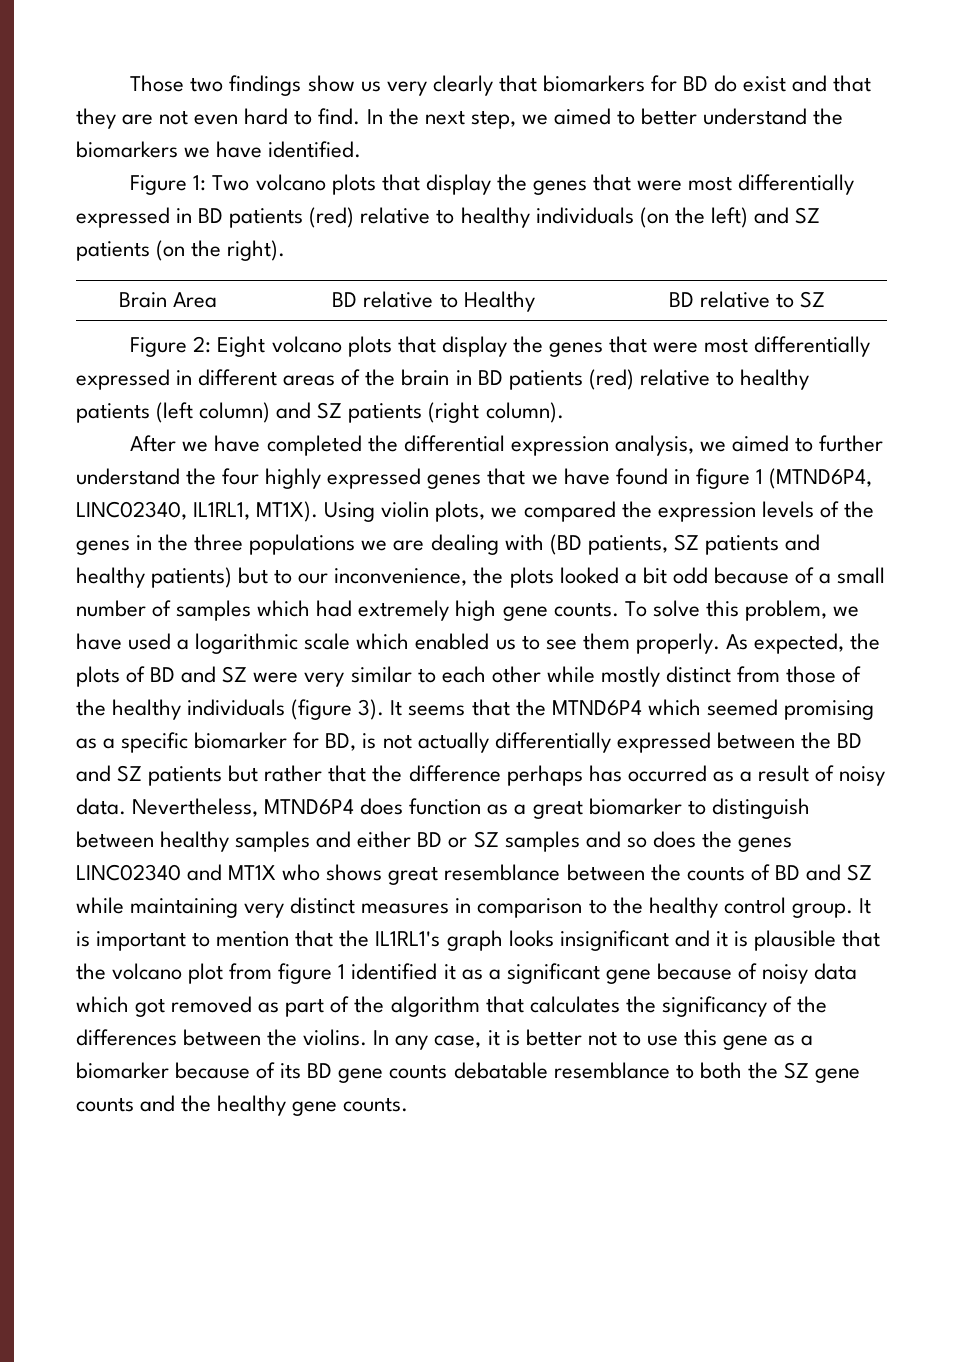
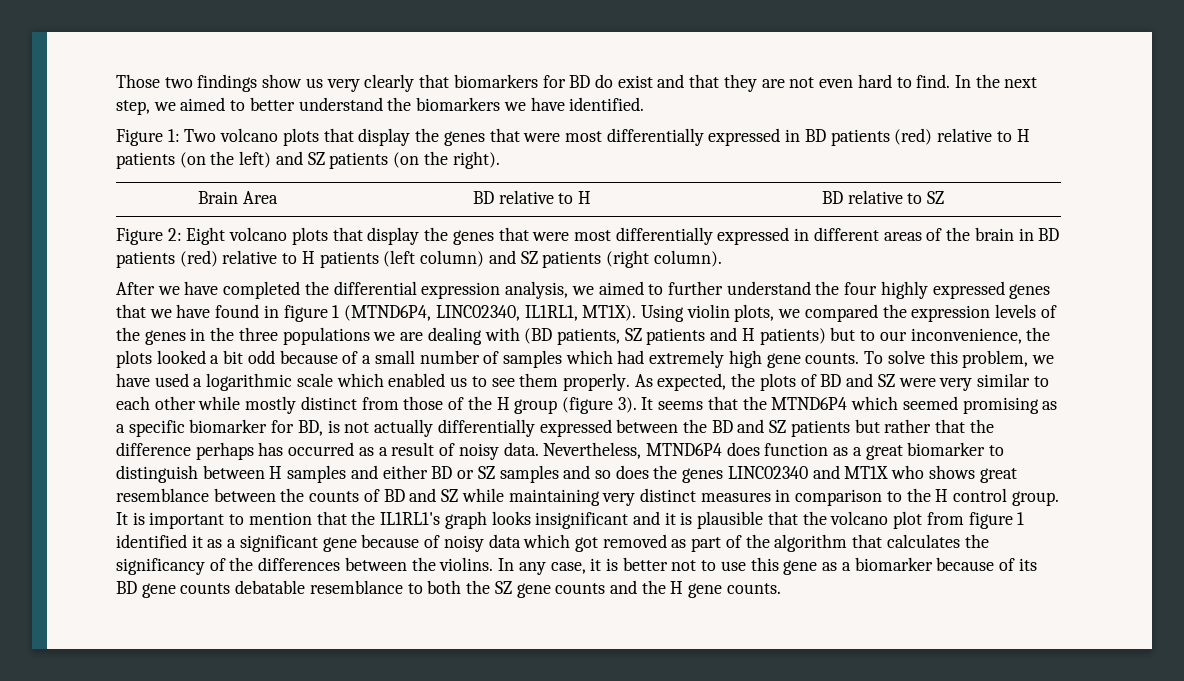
[460,207,634,228] healthy individuals -> [1016,129,1030,142] [116,152,175,169] H patients
[463,291,535,312] Healthy -> [578,191,592,204] H
[739,369,809,390] healthy -> [301,251,315,264] H
[76,567,145,588] healthy -> [741,328,755,341] H
[112,699,286,720] healthy individuals -> [496,397,558,414] H group
[160,831,230,852] healthy -> [269,466,283,479] H
[648,897,718,918] healthy -> [935,489,949,502] H
[217,1095,287,1116] healthy -> [670,581,684,594] H

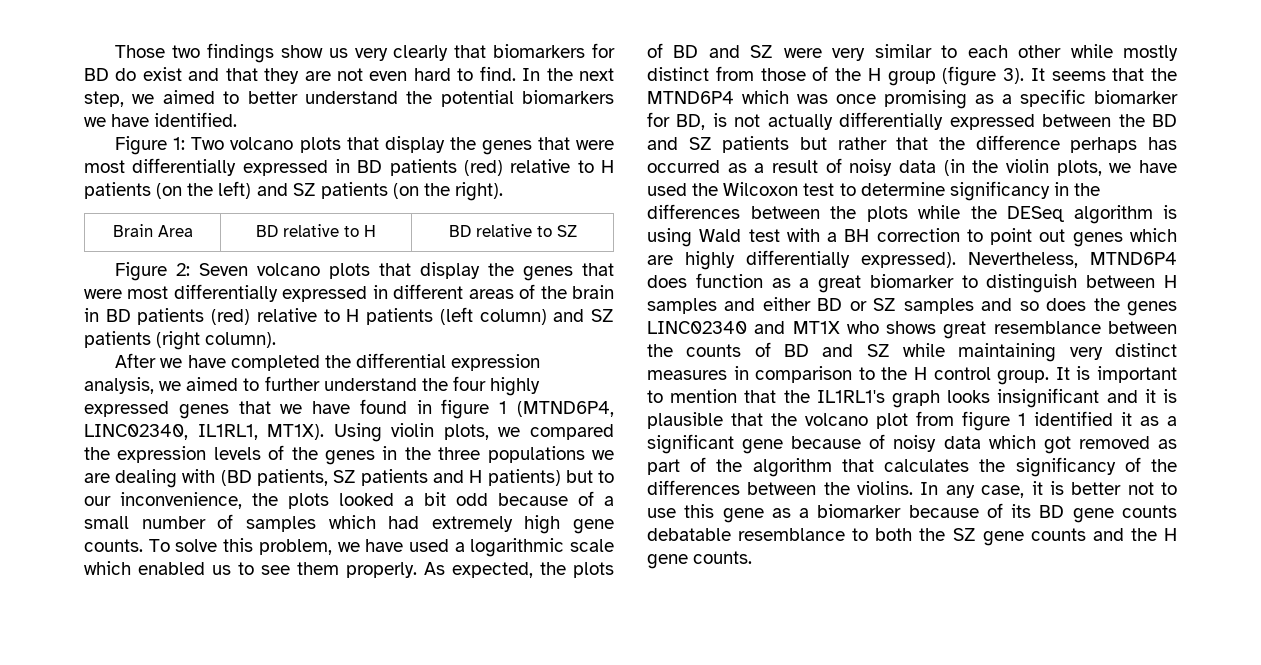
(412, 104) none -> [440,90,514,107] potential
[186,227,226,245] Eight -> [199,263,249,276] Seven
[902,396,958,410] seemed -> [797,94,876,104] was once
[503,442,539,456] data. -> [899,159,1177,176] [647,181,1101,201] [647,204,1177,224] [647,228,1177,247] [647,250,956,270] data (in the violin plots, we have used the Wilcoxon test to determine significancy in the differences between the plots while the DESeq algorithm is using Wald test with a BH correction to point out genes which are highly differentially expressed).

